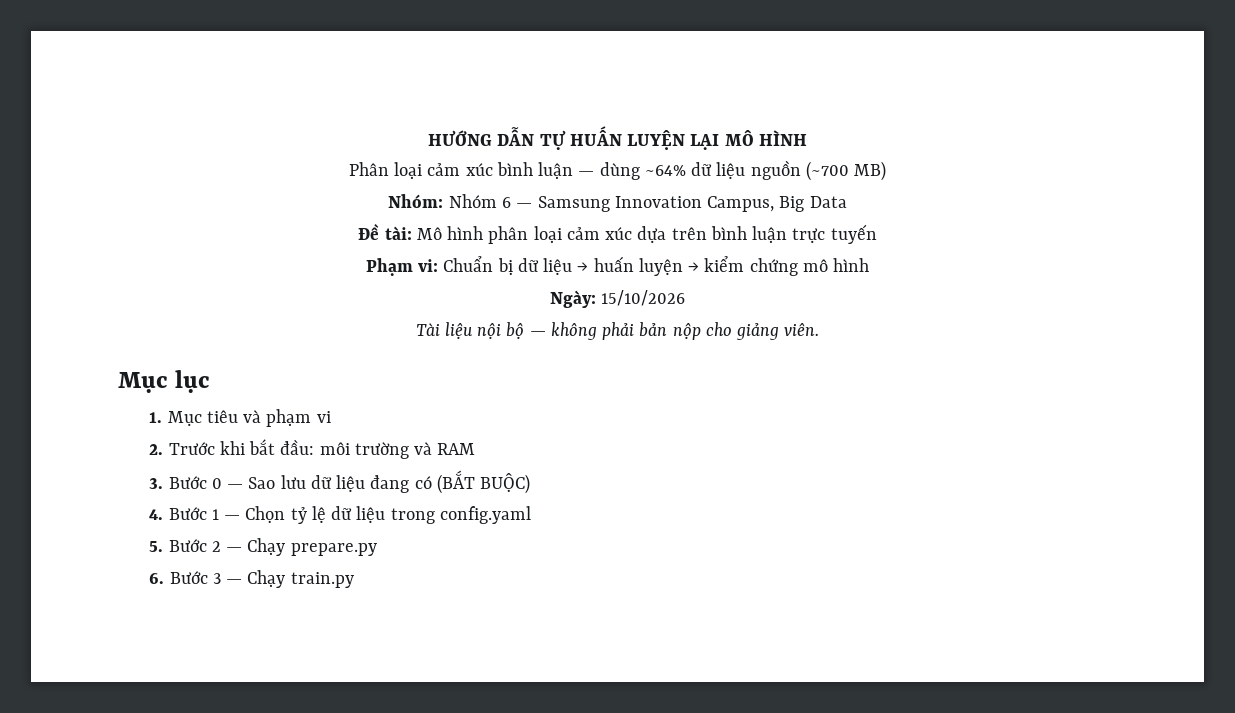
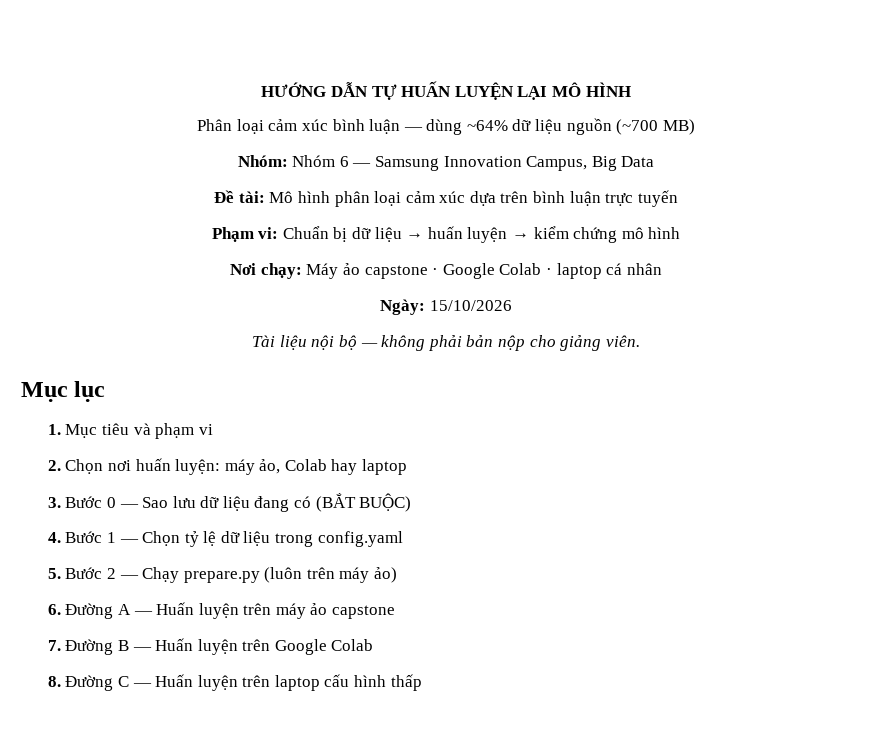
(870, 265) none -> [230,263,662,279] // Nơi chạy: Máy ảo capstone · Google Colab · laptop cá nhân
[168,439,476,459] Trước khi bắt đầu: môi trường và RAM -> [65,458,408,475] Chọn nơi huấn luyện: máy ảo, Colab hay laptop
[149,570,354,588] // 6. Bước 3 — Chạy train.py -> [264,567,398,583] [47,602,396,619] [47,638,374,655] [47,674,422,691] (luôn trên máy ảo) // 6. Đường A — Huấn luyện trên máy ảo capstone // 7. Đường B — Huấn luyện trên Google Colab // 8. Đường C — Huấn luyện trên laptop cấu hình thấp

